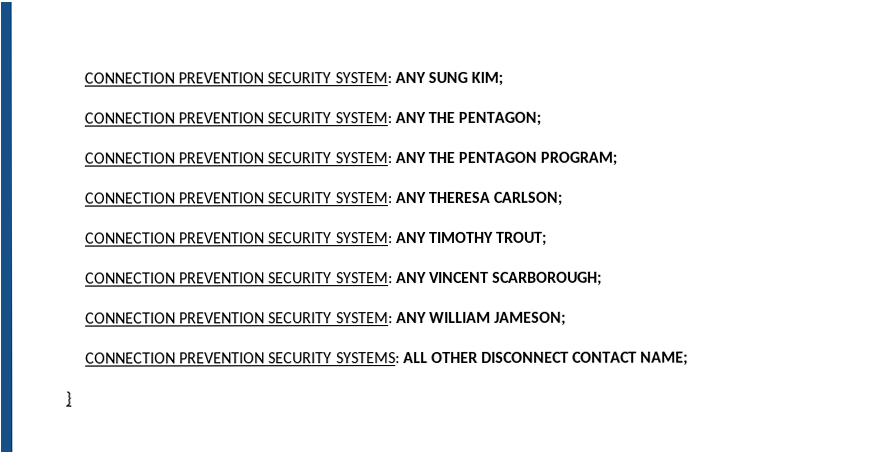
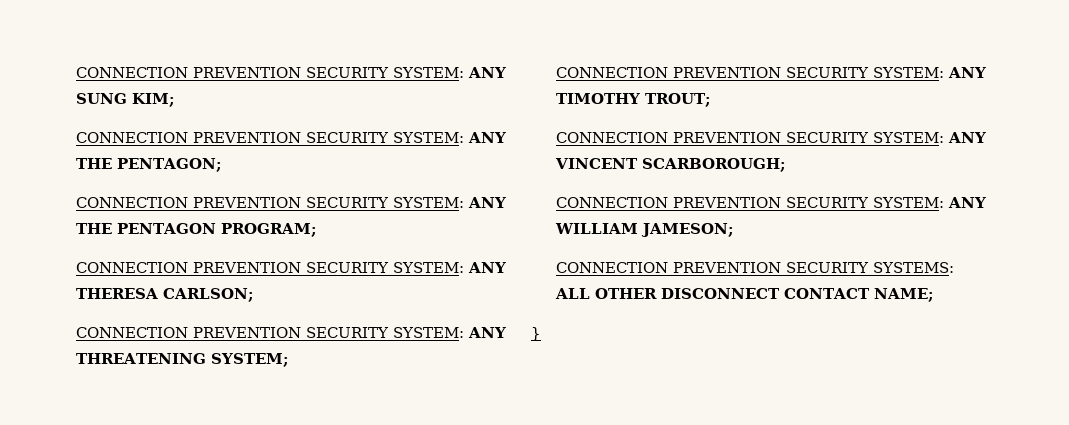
(563, 198) none -> [76,327,507,338] [76,353,290,367] // CONNECTION PREVENTION SECURITY SYSTEM: ANY THREATENING SYSTEM;

